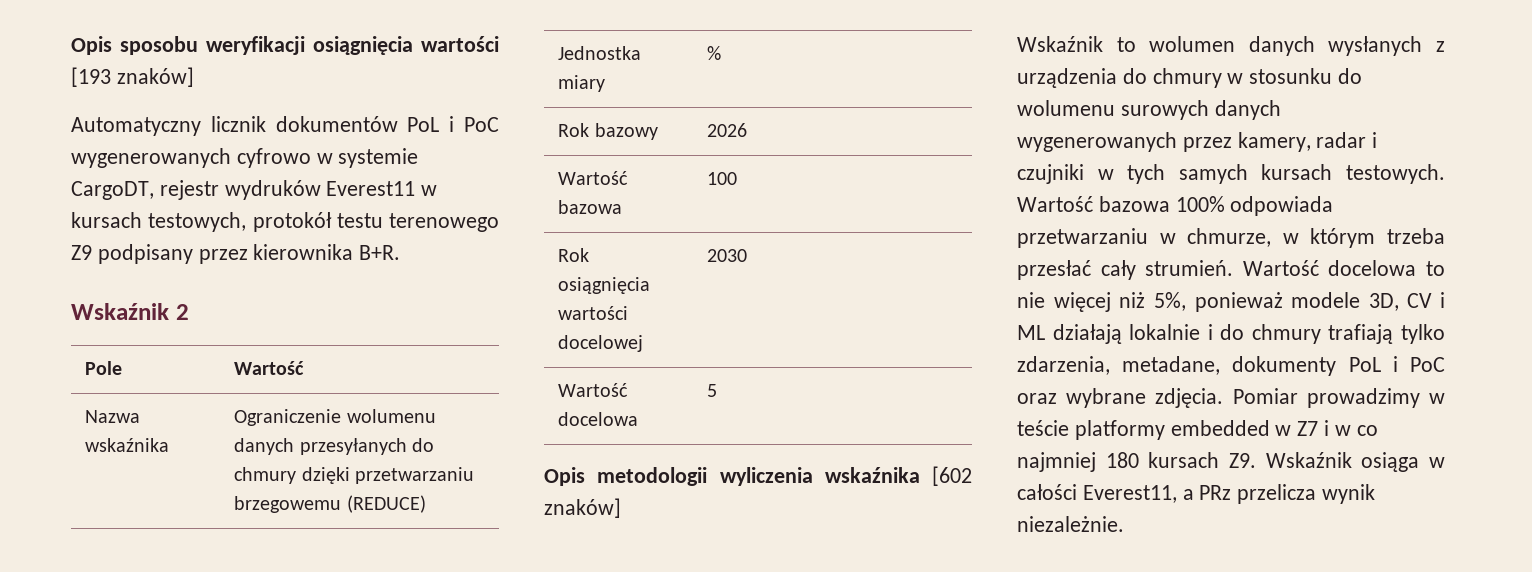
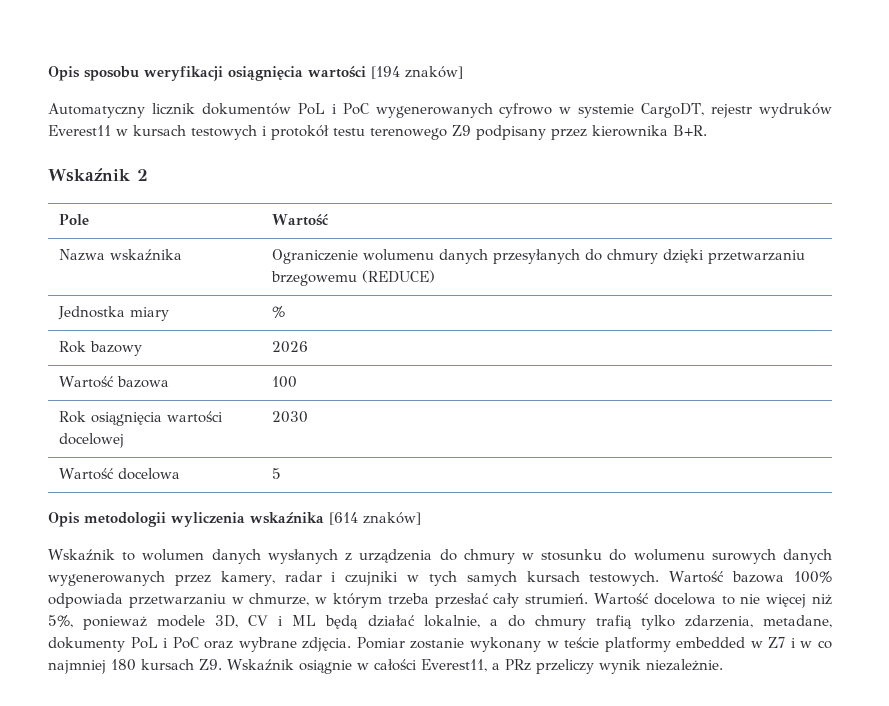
[71,67,111,87] [193 -> [371,66,400,79] [194
[148,212,247,232] testowych, -> [191,125,267,140] testowych i
[932,466,972,486] [602 -> [329,512,358,525] [614
[1052,324,1394,344] działają lokalnie i do chmury trafiają -> [325,615,632,630] będą działać lokalnie, a do chmury trafią
[1306,388,1420,408] prowadzimy -> [410,637,541,652] zostanie wykonany
[1361,452,1420,472] osiąga -> [299,660,352,674] osiągnie
[1237,484,1317,504] przelicza -> [536,659,594,674] przeliczy

